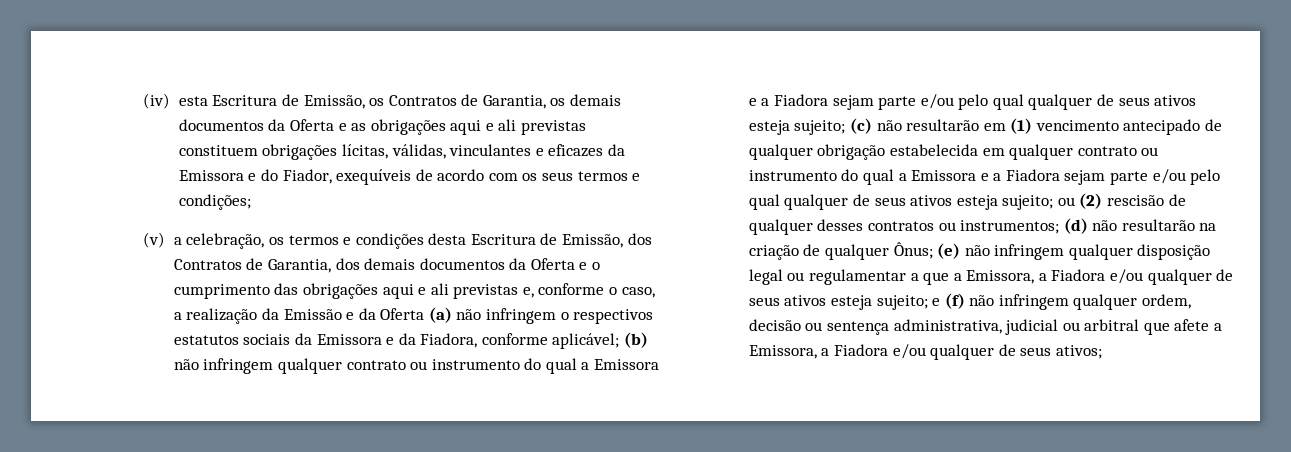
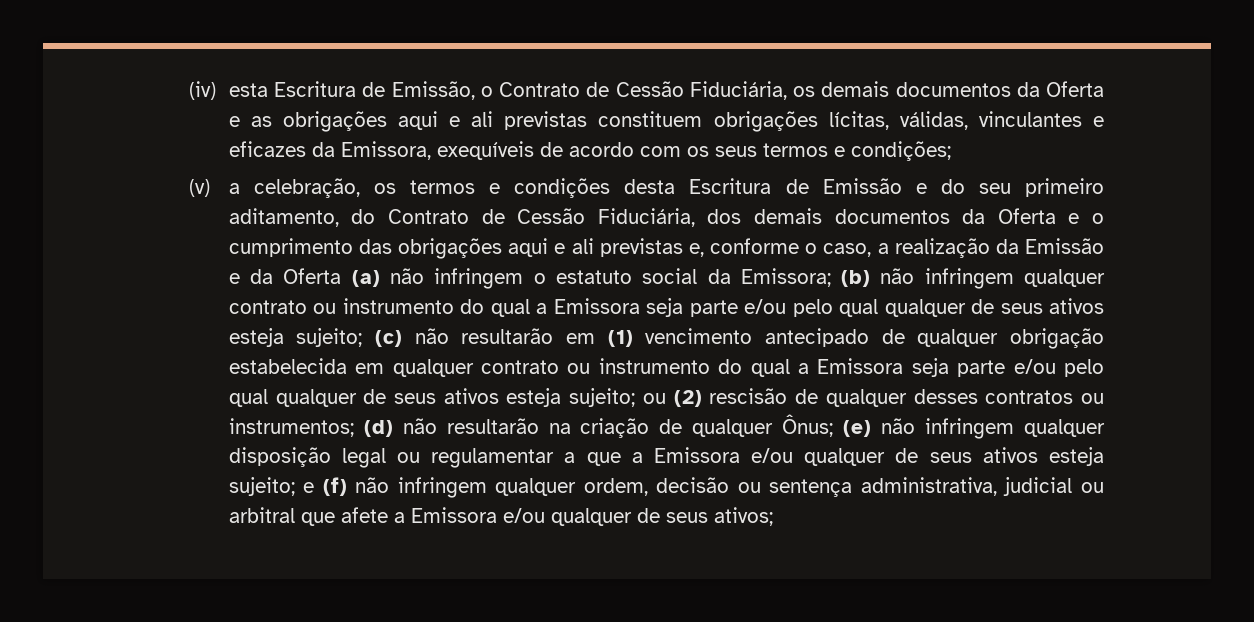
[369,94,546,109] os Contratos de Garantia, -> [480,81,787,100] o Contrato de Cessão Fiduciária,
[178,169,332,184] Emissora e do Fiador, -> [340,141,431,160] Emissora,
[562,233,652,248] [173,258,331,273] Emissão, dos Contratos de Garantia, -> [822,178,1104,197] [228,208,695,227] Emissão e do seu primeiro aditamento, do Contrato de Cessão Fiduciária,
[573,309,654,324] [173,333,620,349] respectivos estatutos sociais da Emissora e da Fiadora, conforme aplicável; -> [555,268,831,287] estatuto social da Emissora;
[748,94,874,110] e a Fiadora sejam -> [646,298,684,317] seja
[980,169,1106,185] e a Fiadora sejam -> [911,358,949,377] seja
[966,269,1106,284] Emissora, a Fiadora -> [653,447,740,463] Emissora
[748,344,888,359] Emissora, a Fiadora -> [410,507,497,523] Emissora

